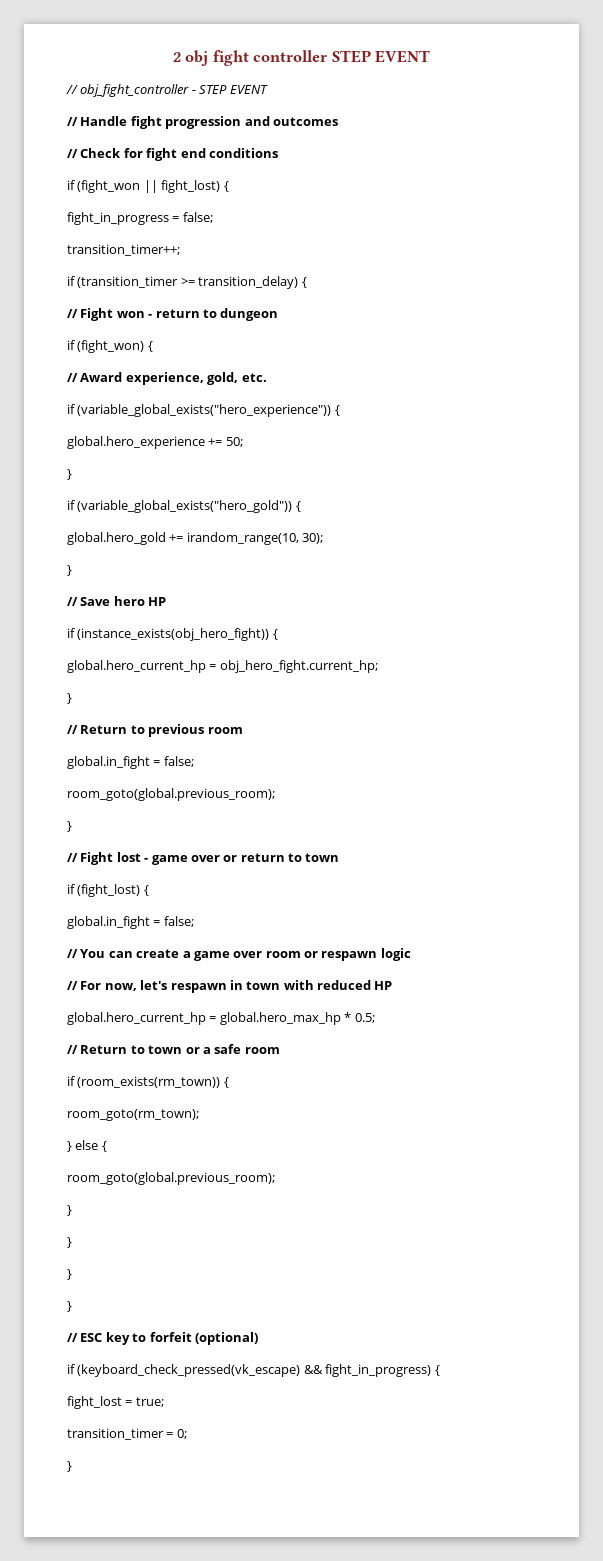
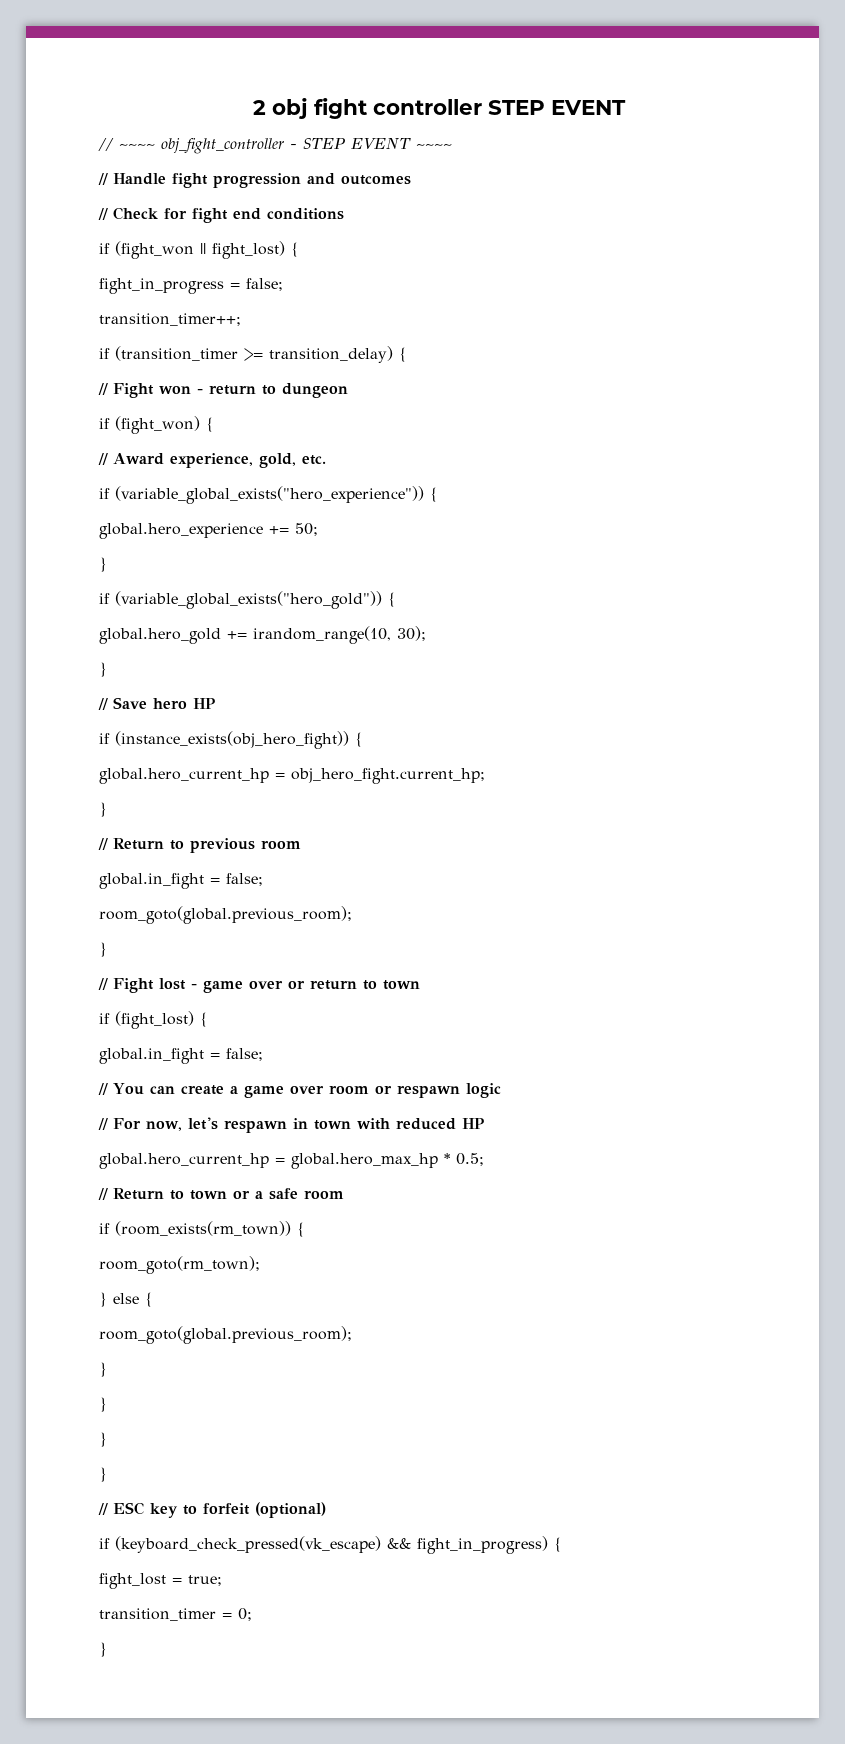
(78, 89) none -> [119,144,155,149] ~~~~
(268, 89) none -> [415,144,452,149] ~~~~

